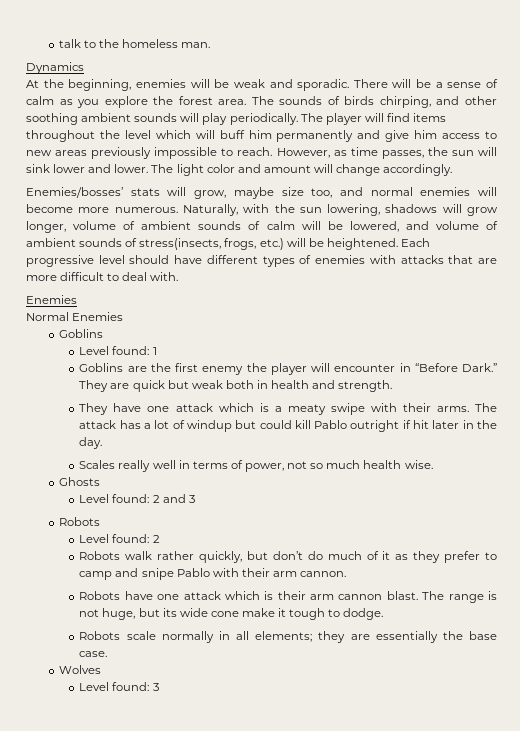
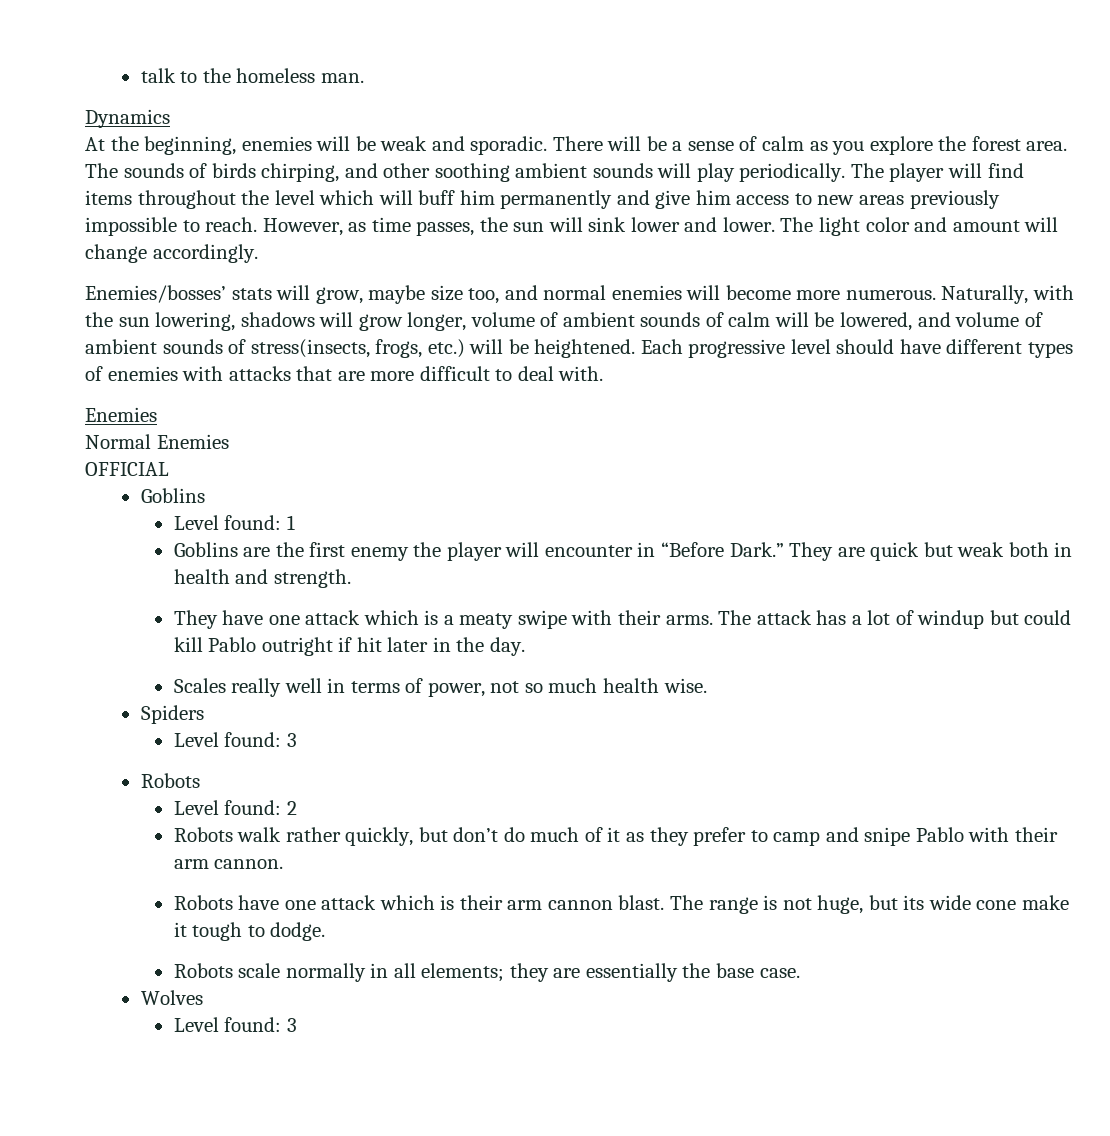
(124, 316) none -> [85,462,169,476] // OFFICIAL
[58,477,100,486] [79,494,186,503] Ghosts // Level found: 2 and -> [140,705,204,724] [173,732,282,747] Spiders // Level found:

